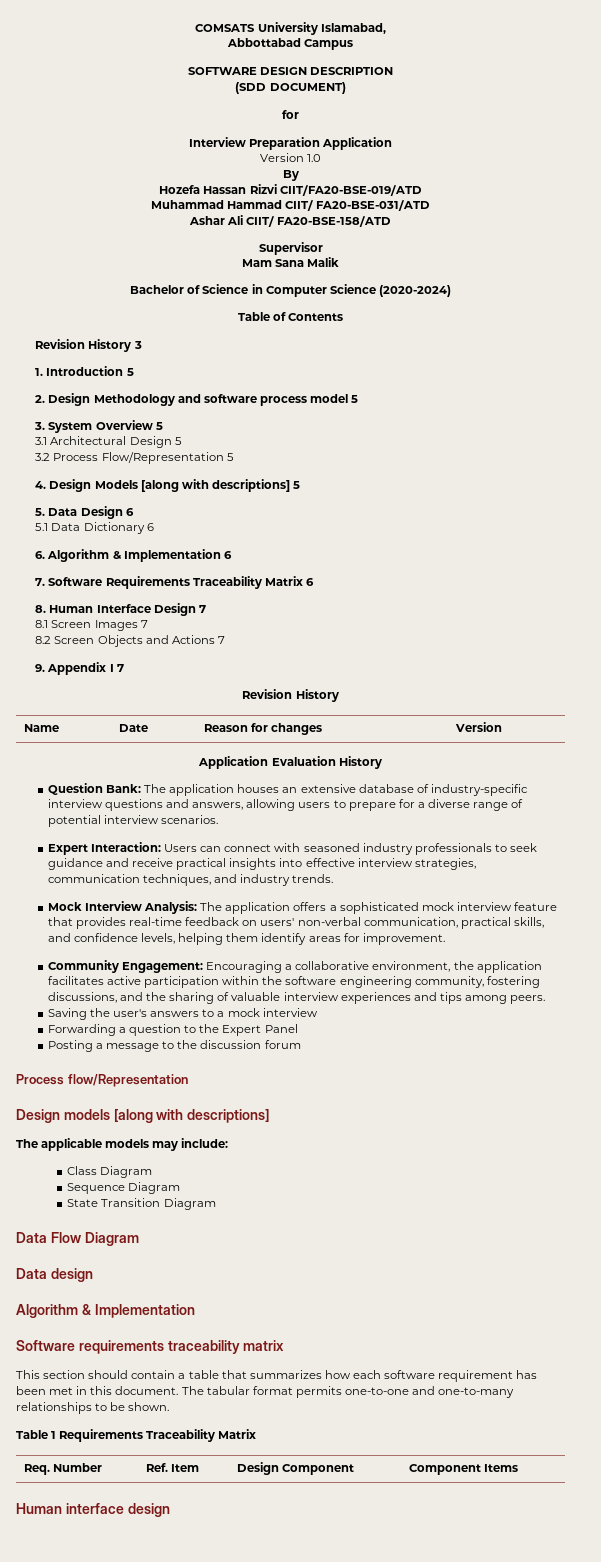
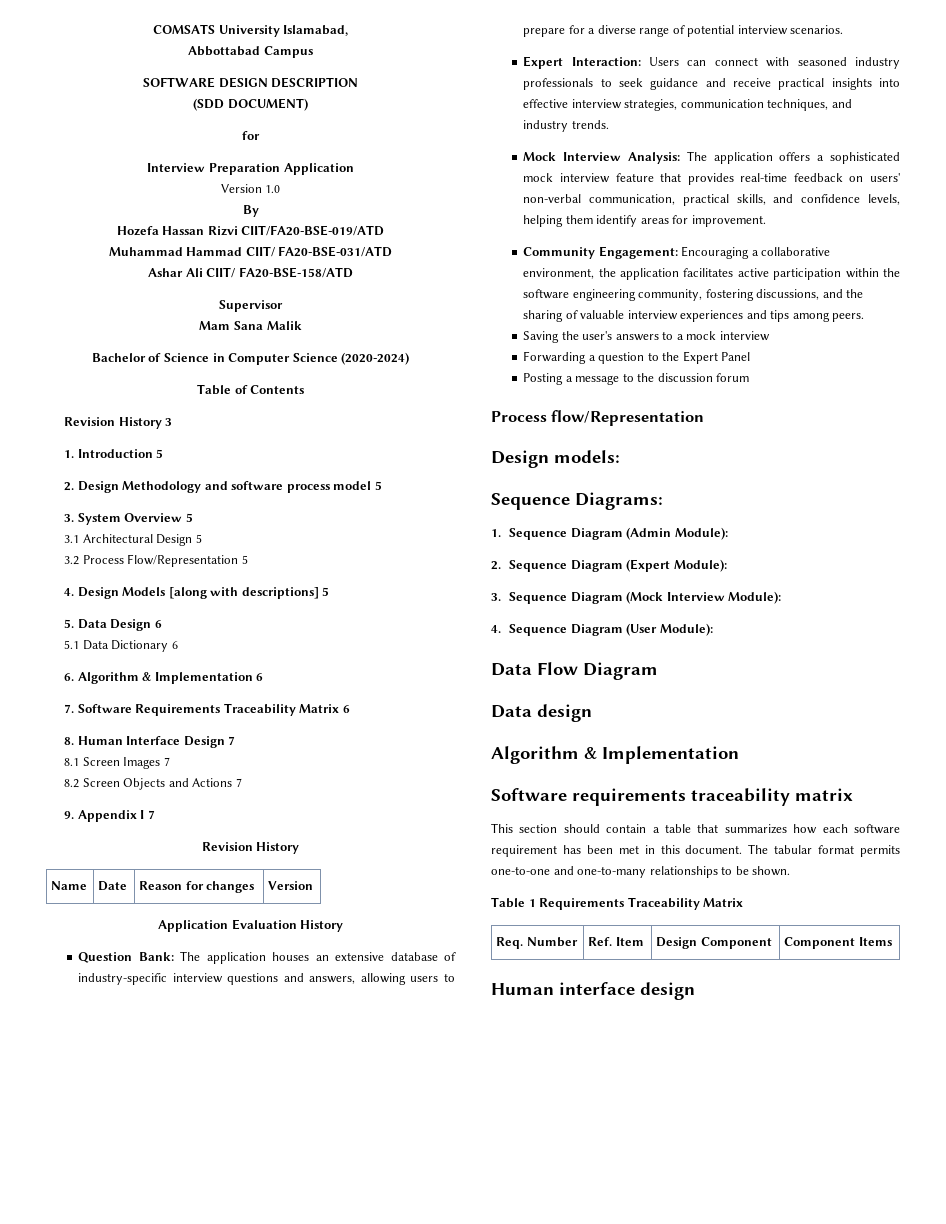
[63,1109,270,1123] [16,1138,229,1151] [67,1166,153,1178] [67,1182,181,1194] [67,1198,216,1210] models [along with descriptions] // The applicable models may include: // Class Diagram // Sequence Diagram // State Transition Diagram -> [554,450,620,463] [491,492,663,510] [491,527,728,540] [491,559,727,572] [491,591,782,604] [491,623,713,636] models: // Sequence Diagrams: // 1. Sequence Diagram (Admin Module): // 2. Sequence Diagram (Expert Module): // 3. Sequence Diagram (Mock Interview Module): // 4. Sequence Diagram (User Module):

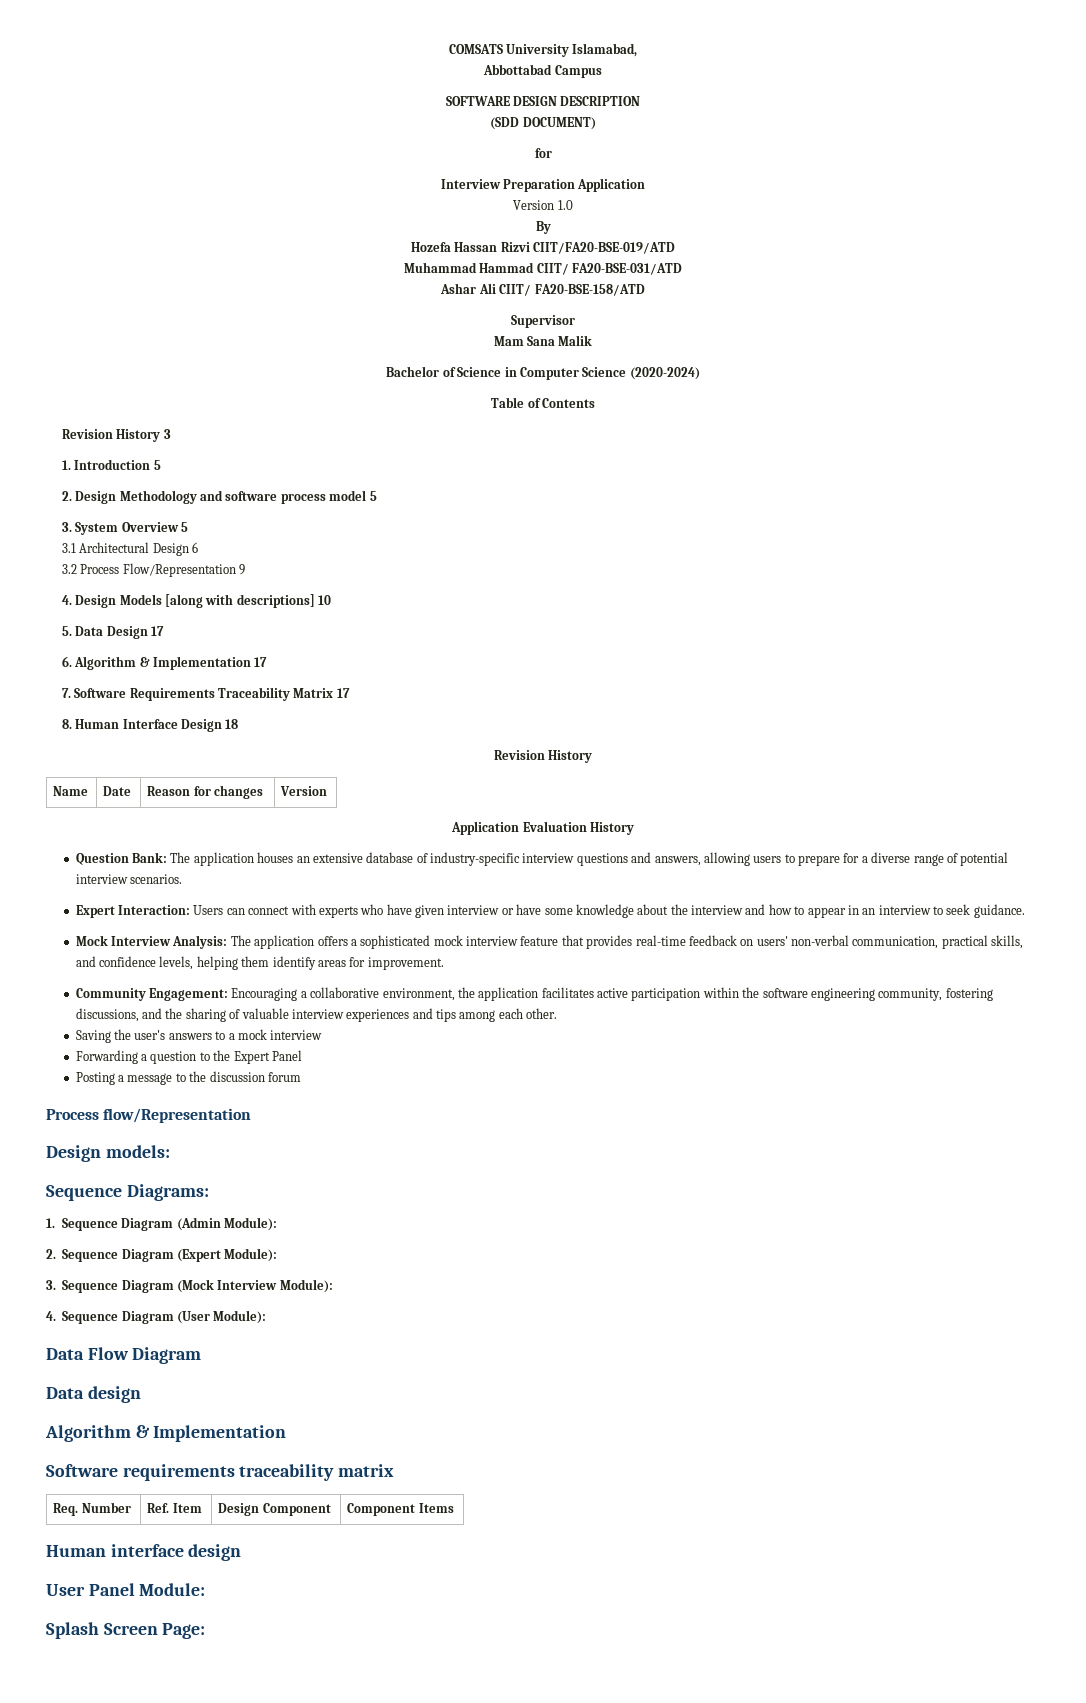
[195,534,202,543] 5 -> [192,542,199,553] 6
[241,555,248,564] 5 -> [239,564,246,575] 9
[322,587,330,596] 5 -> [318,595,332,605] 10
[154,620,162,628] [64,640,178,652] 6 // 5.1 Data Dictionary 6 -> [151,626,165,636] 17
[256,673,264,681] 6 -> [254,657,268,667] 17
[342,705,350,713] 6 -> [336,688,350,698] 17
[228,736,236,745] [64,757,170,769] [64,778,242,790] [64,810,155,822] 7 // 8.1 Screen Images 7 // 8.2 Screen Objects and Actions 7 // 9. Appendix I 7 -> [225,719,239,729] 18
[797,57,900,69] [523,78,900,90] [523,99,852,111] [523,120,609,132] seasoned industry professionals to seek guidance and receive practical insights into effective interview strategies, communication techniques, and industry trends. -> [318,904,1025,918] experts who have given interview or have some knowledge about the interview and how to appear in an interview to seek guidance.
[832,313,865,322] peers. -> [498,1008,558,1019] each other.
[491,823,900,834] [491,844,900,857] [491,866,791,878] [491,897,744,910] // This section should contain a table that summarizes how each software requirement has been met in this document. The tabular format permits one-to-one and one-to-many relationships to be shown. // Table 1 Requirements Traceability Matrix -> (395, 1470) none
(695, 991) none -> [46,1583,206,1596] [46,1622,206,1639] // User Panel Module: // Splash Screen Page:

